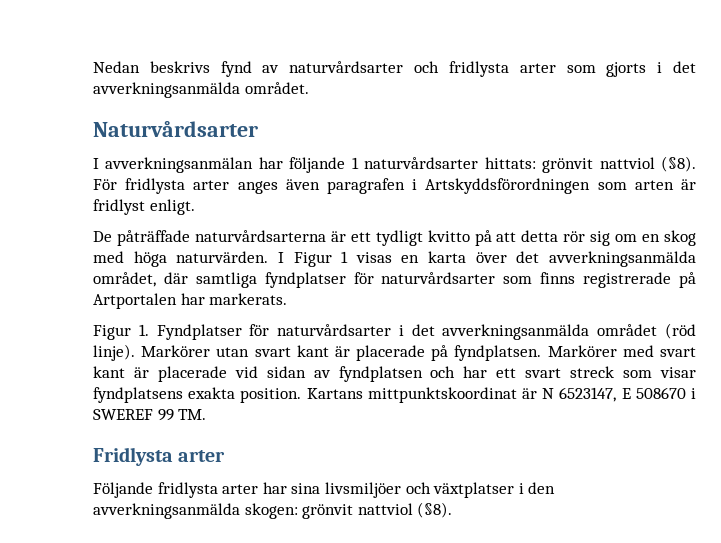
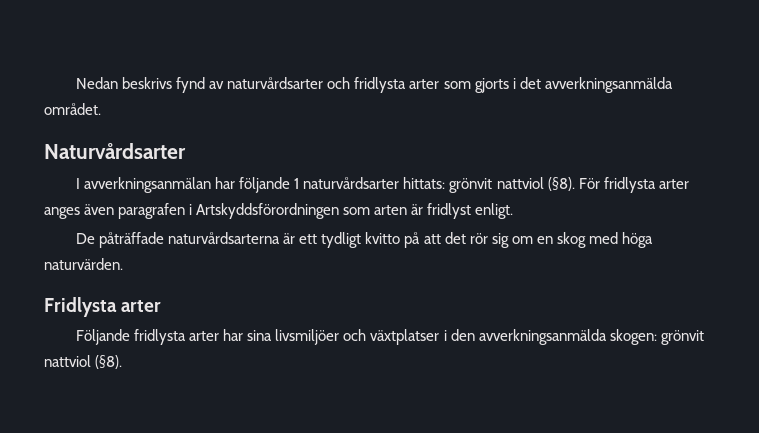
[521,230,559,242] detta -> [444,232,466,244] det
[277,251,696,267] [93,272,696,288] [93,293,288,309] [93,323,696,340] [93,344,696,361] [93,366,696,382] [93,387,696,403] [93,409,207,421] I Figur 1 visas en karta över det avverkningsanmälda området, där samtliga fyndplatser för naturvårdsarter som finns registrerade på Artportalen har markerats. // Figur 1. Fyndplatser för naturvårdsarter i det avverkningsanmälda området (röd linje). Markörer utan svart kant är placerade på fyndplatsen. Markörer med svart kant är placerade vid sidan av fyndplatsen och har ett svart streck som visar fyndplatsens exakta position. Kartans mittpunktskoordinat är N 6523147, E 508670 i SWEREF 99 TM. -> (123, 264) none

